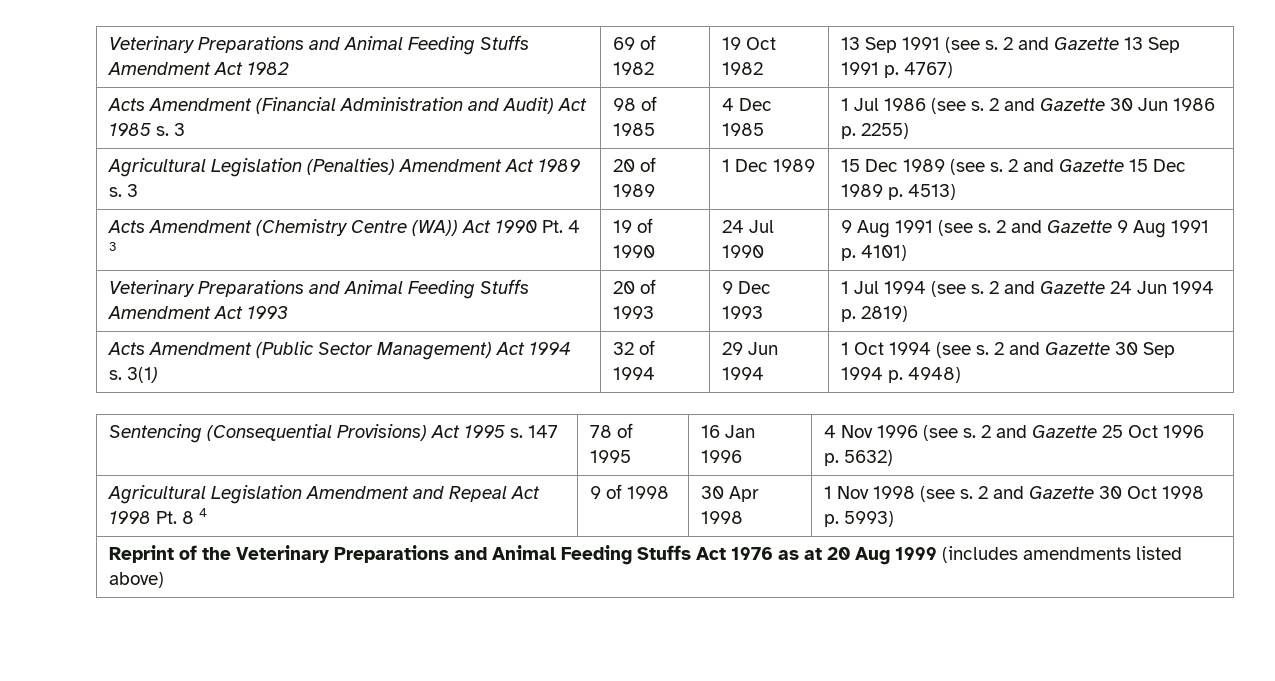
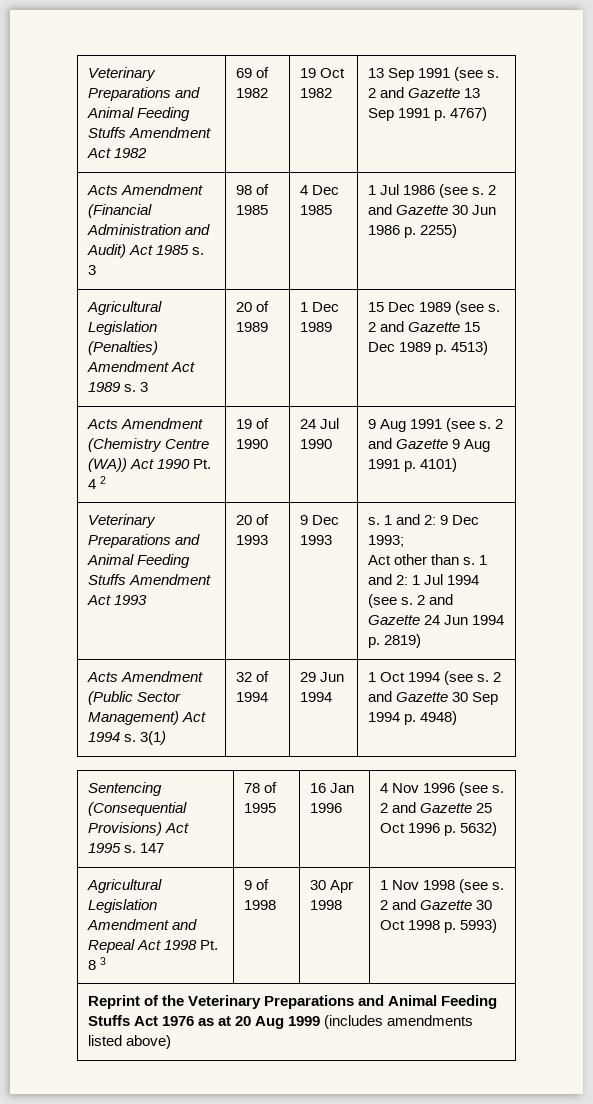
[109,242,117,251] 3 -> [99,476,106,484] 2
(764, 312) none -> [367,514,480,525] [367,535,404,547] [367,554,488,565] [367,574,408,585] s. 1 and 2: 9 Dec 1993; // Act other than s. 1 and 2:
[199,508,208,517] 4 -> [99,957,106,965] 3

